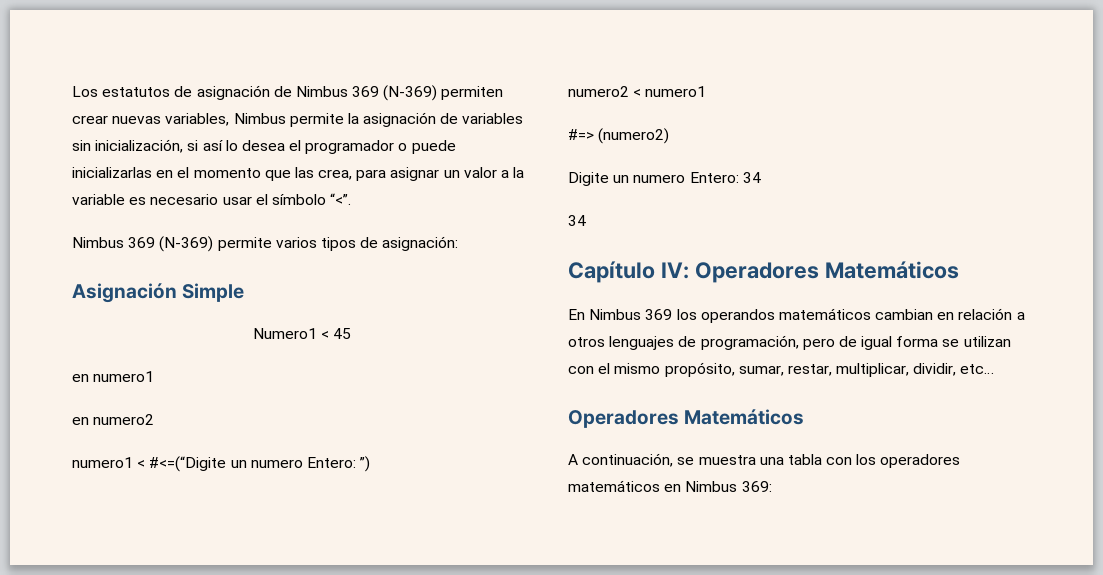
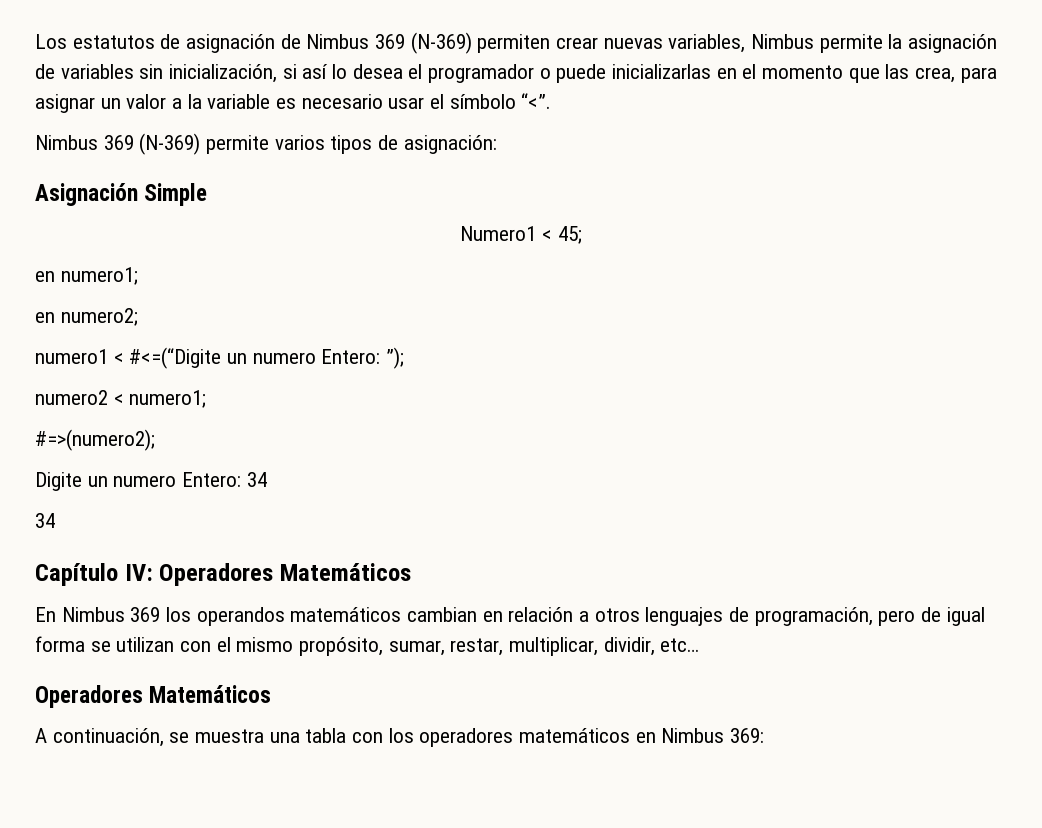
[333,328,352,339] [72,371,155,382] [72,414,155,425] 45 // en numero1 // en numero2 -> [557,226,582,244] [35,267,138,285] [35,308,138,326] 45; // en numero1; // en numero2;
[359,456,371,472] ”) -> [386,347,405,369] ”);
[645,86,707,97] [568,128,670,144] numero1 // #=> (numero2) -> [129,390,207,408] [35,429,155,451] numero1; // #=>(numero2);

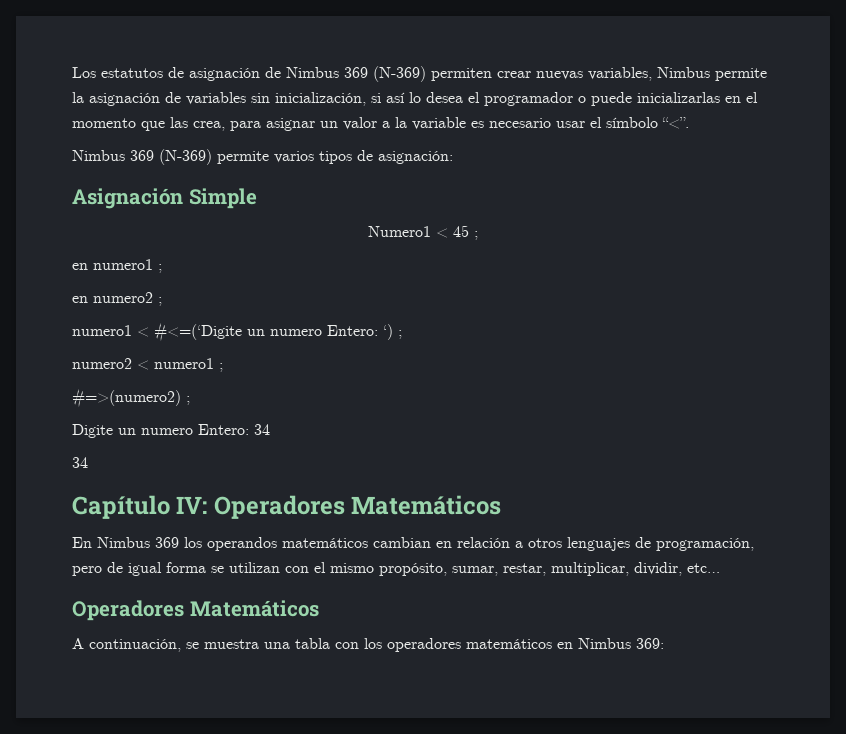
[557,226,582,244] [35,267,138,285] [35,308,138,326] 45; // en numero1; // en numero2; -> [453,225,478,240] [72,259,162,273] [72,292,162,306] 45 ; // en numero1 ; // en numero2 ;
[129,347,405,369] #<=(“Digite un numero Entero: ”); -> [154,322,402,342] #<=(‘Digite un numero Entero: ‘) ;
[129,390,207,408] [35,429,155,451] numero1; // #=>(numero2); -> [154,358,223,372] [72,388,190,408] numero1 ; // #=>(numero2) ;

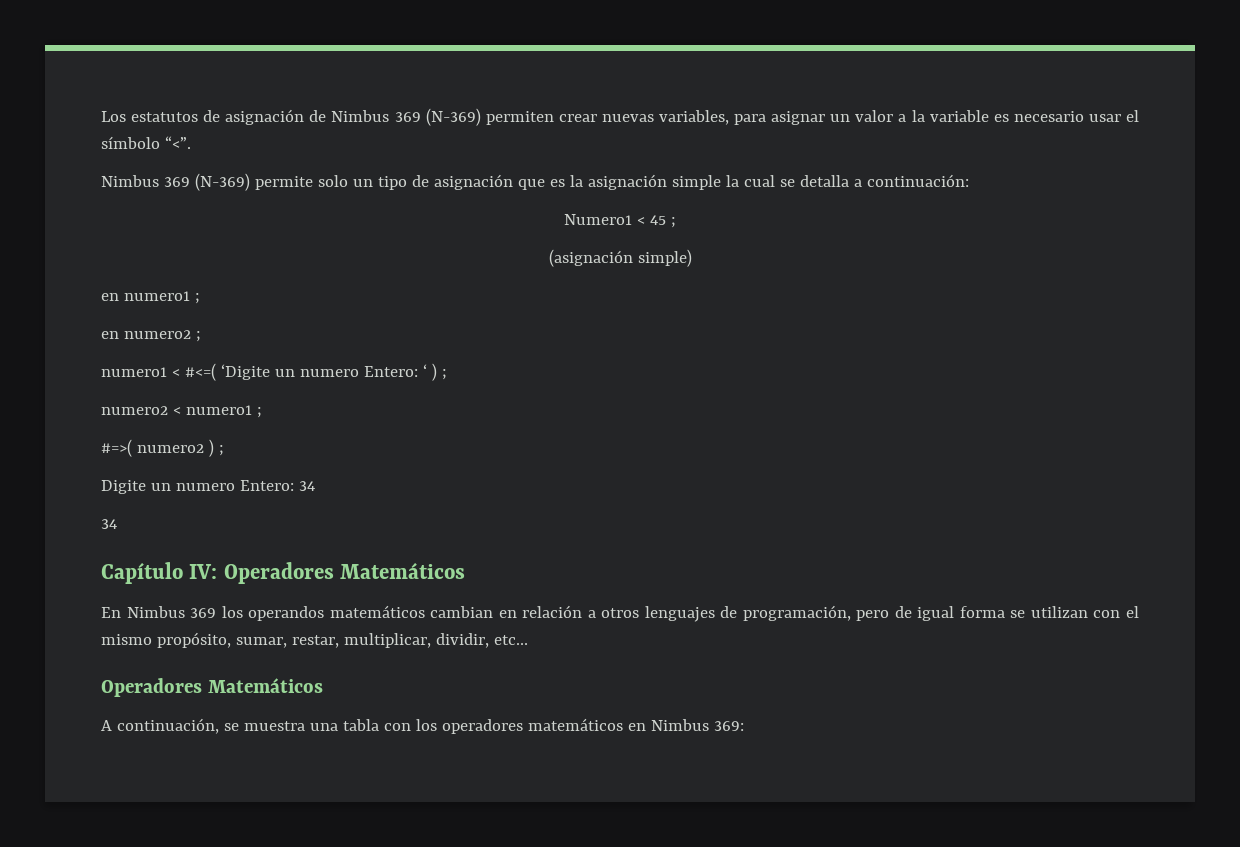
[657,67,767,81] [72,92,758,106] [72,117,225,131] Nimbus permite la asignación de variables sin inicialización, si así lo desea el programador o puede inicializarlas en el momento que las crea, -> (729, 117) none
[274,150,453,164] [72,188,257,209] varios tipos de asignación: // Asignación Simple -> [317,174,969,190] solo un tipo de asignación que es la asignación simple la cual se detalla a continuación:
(478, 235) none -> [548,249,692,267] // (asignación simple)
[154,322,393,342] #<=(‘Digite un numero Entero: ‘) -> [184,363,437,381] #<=( ‘Digite un numero Entero: ‘ )
[72,388,181,408] #=>(numero2) -> [101,439,214,457] #=>( numero2 )

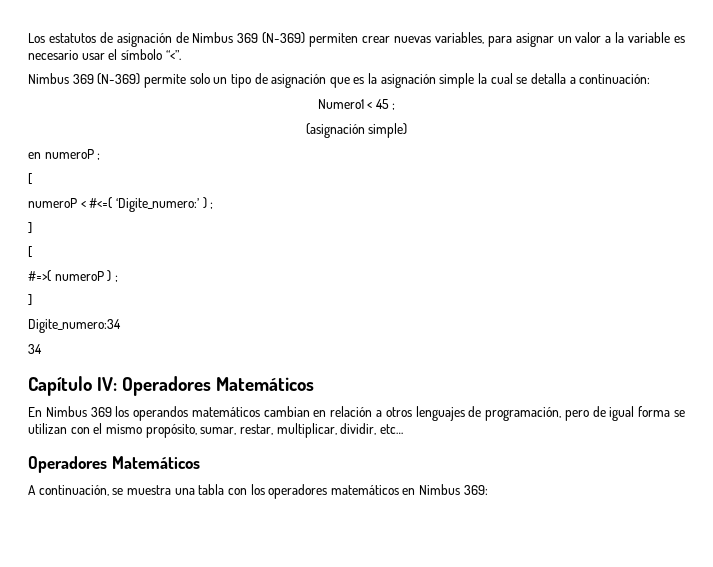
[123,291,200,304] [101,330,201,342] [101,363,447,381] [101,405,262,418] numero1 ; // en numero2 ; // numero1 < #<=( ‘Digite un numero Entero: ‘ ) ; // numero2 < numero1 ; -> [44,149,101,160] [28,173,32,185] [28,197,214,212] [28,222,32,234] [28,246,32,258] numeroP ; // [ // numeroP < #<=( ‘Digite_numero:’ ) ; // ] // [
[136,439,224,457] [101,480,315,494] numero2 ) ; // Digite un numero Entero: 34 -> [54,270,118,282] [28,294,32,306] [28,319,121,333] numeroP ) ; // ] // Digite_numero:34

